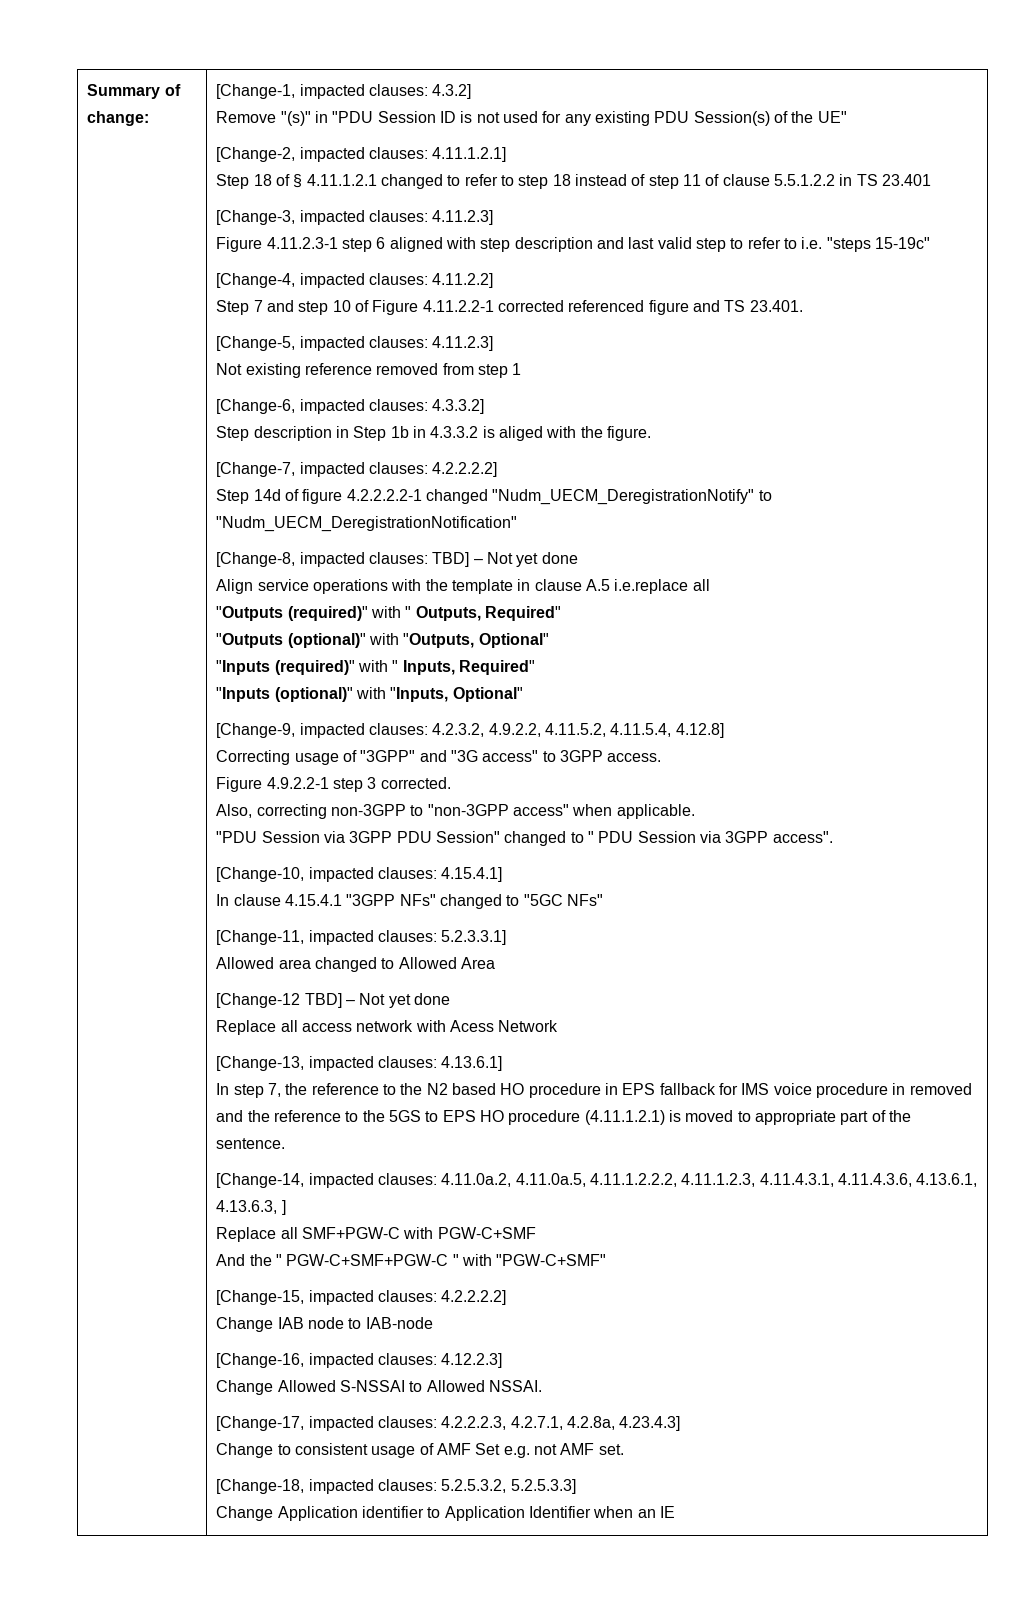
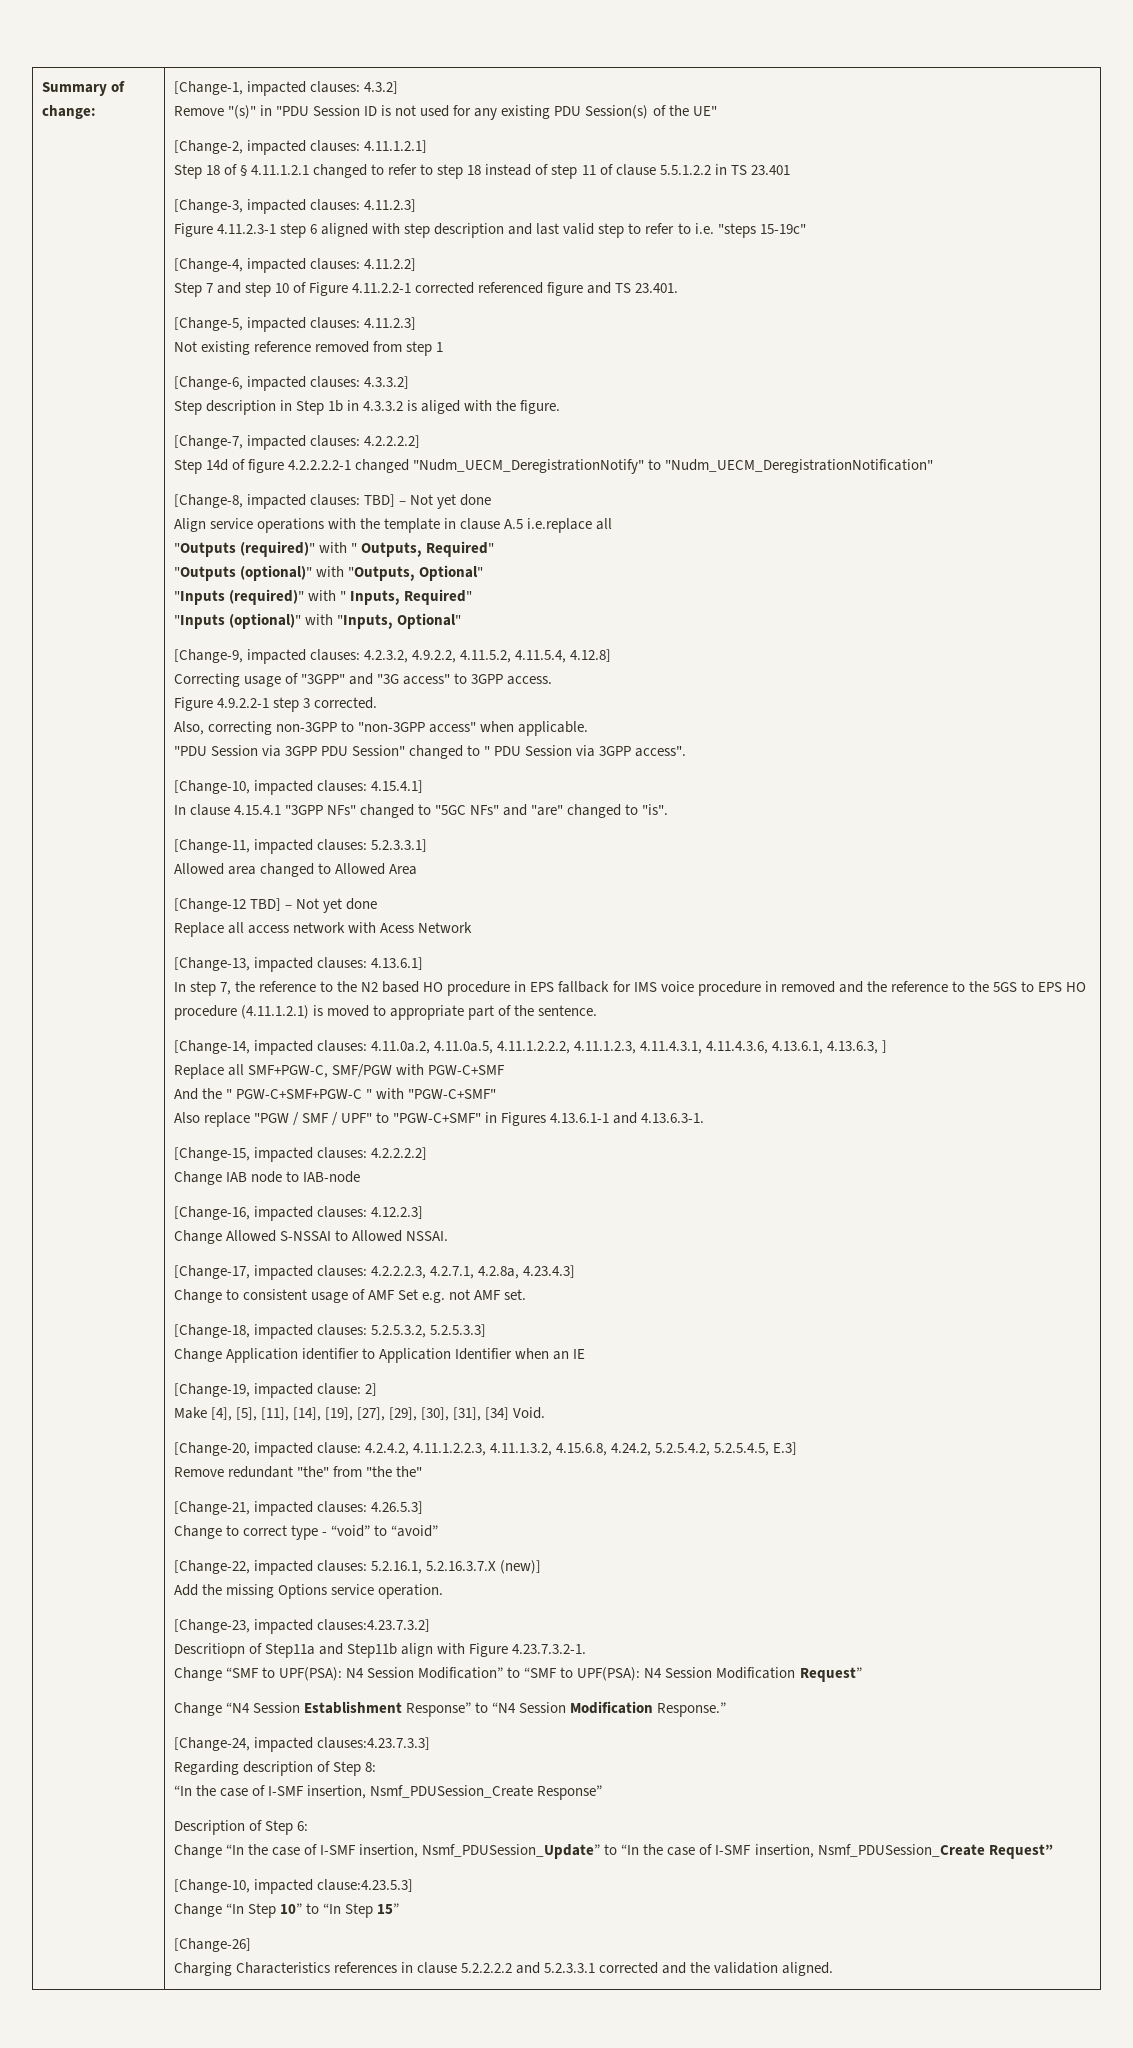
(604, 900) none -> [503,804,669,818] and "are" changed to "is".
[302,1227,401,1239] SMF+PGW-C -> [247,1064,392,1078] SMF+PGW-C, SMF/PGW
(607, 1260) none -> [173,1112,705,1127] // Also replace "PGW / SMF / UPF" to "PGW-C+SMF" in Figures 4.13.6.1-1 and 4.13.6.3-1.
(676, 1512) none -> [173,1383,377,1398] [173,1407,546,1421] [173,1442,798,1457] [173,1466,423,1478] [173,1501,423,1516] [173,1525,439,1540] [173,1560,542,1575] [173,1584,444,1599] [173,1619,430,1634] [173,1643,587,1658] [173,1667,862,1682] [173,1701,727,1717] [173,1737,430,1752] [173,1761,377,1776] [173,1785,603,1800] [173,1820,308,1835] [173,1844,1053,1859] [173,1879,413,1894] [173,1903,400,1918] [173,1938,251,1952] [173,1962,834,1976] // [Change-19, impacted clause: 2] // Make [4], [5], [11], [14], [19], [27], [29], [30], [31], [34] Void. // [Change-20, impacted clause: 4.2.4.2, 4.11.1.2.2.3, 4.11.1.3.2, 4.15.6.8, 4.24.2, 5.2.5.4.2, 5.2.5.4.5, E.3] // Remove redundant "the" from "the the" // [Change-21, impacted clauses: 4.26.5.3] // Change to correct type - “void” to “avoid” // [Change-22, impacted clauses: 5.2.16.1, 5.2.16.3.7.X (new)] // Add the missing Options service operation. // [Change-23, impacted clauses:4.23.7.3.2] // Descritiopn of Step11a and Step11b align with Figure 4.23.7.3.2-1. // Change “SMF to UPF(PSA): N4 Session Modification” to “SMF to UPF(PSA): N4 Session Modification Request” // Change “N4 Session Establishment Response” to “N4 Session Modification Response.” // [Change-24, impacted clauses:4.23.7.3.3] // Regarding description of Step 8: // “In the case of I-SMF insertion, Nsmf_PDUSession_Create Response” // Description of Step 6: // Change “In the case of I-SMF insertion, Nsmf_PDUSession_Update” to “In the case of I-SMF insertion, Nsmf_PDUSession_Create Request” // [Change-10, impacted clause:4.23.5.3] // Change “In Step 10” to “In Step 15” // [Change-26] // Charging Characteristics references in clause 5.2.2.2.2 and 5.2.3.3.1 corrected and the validation aligned.

